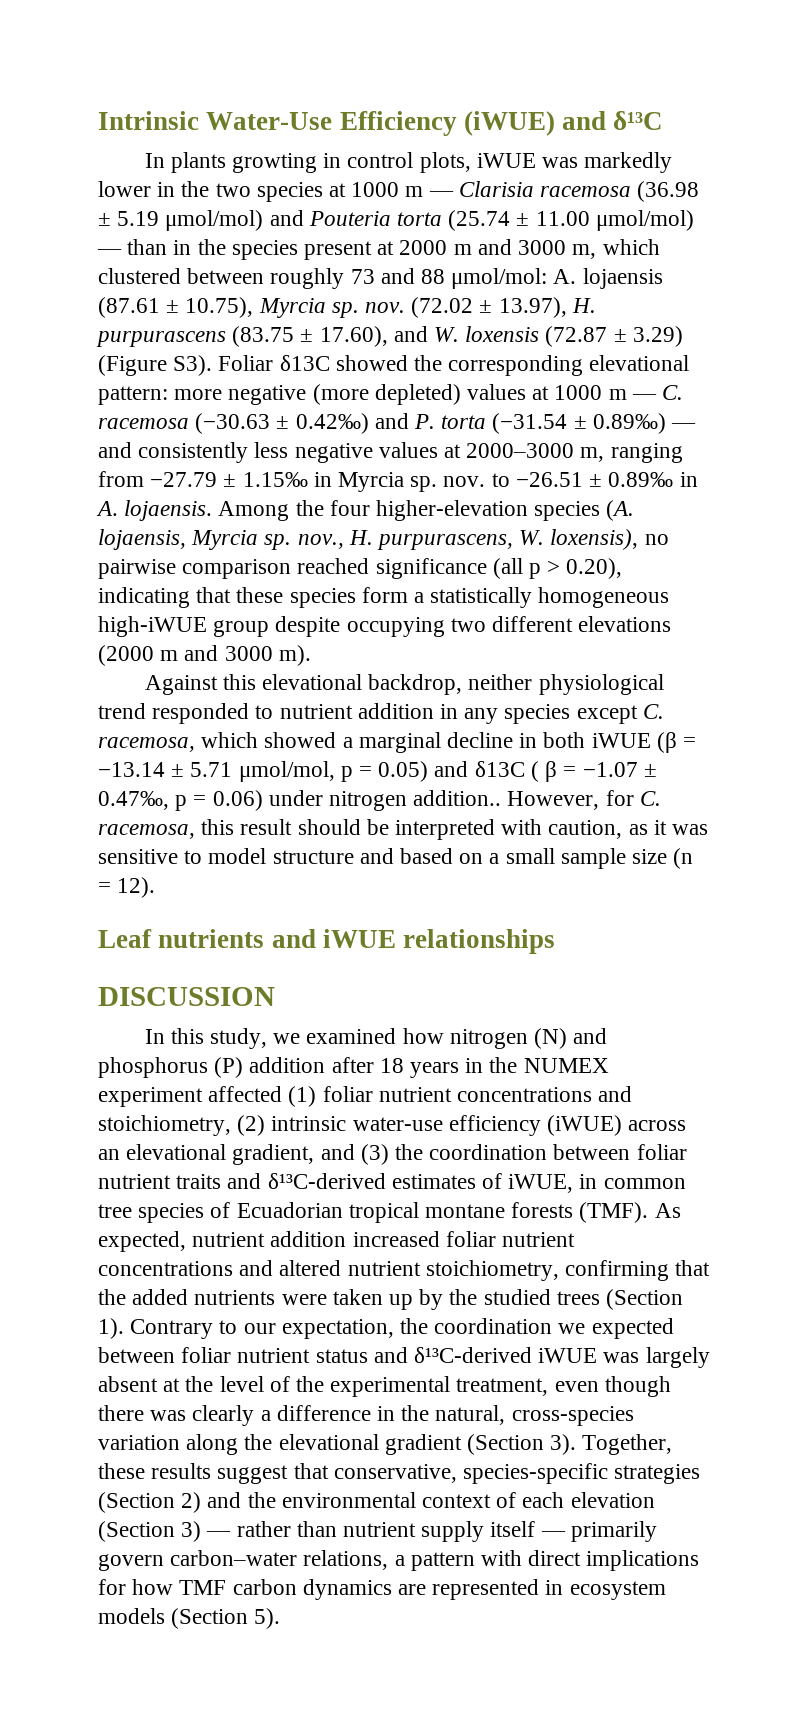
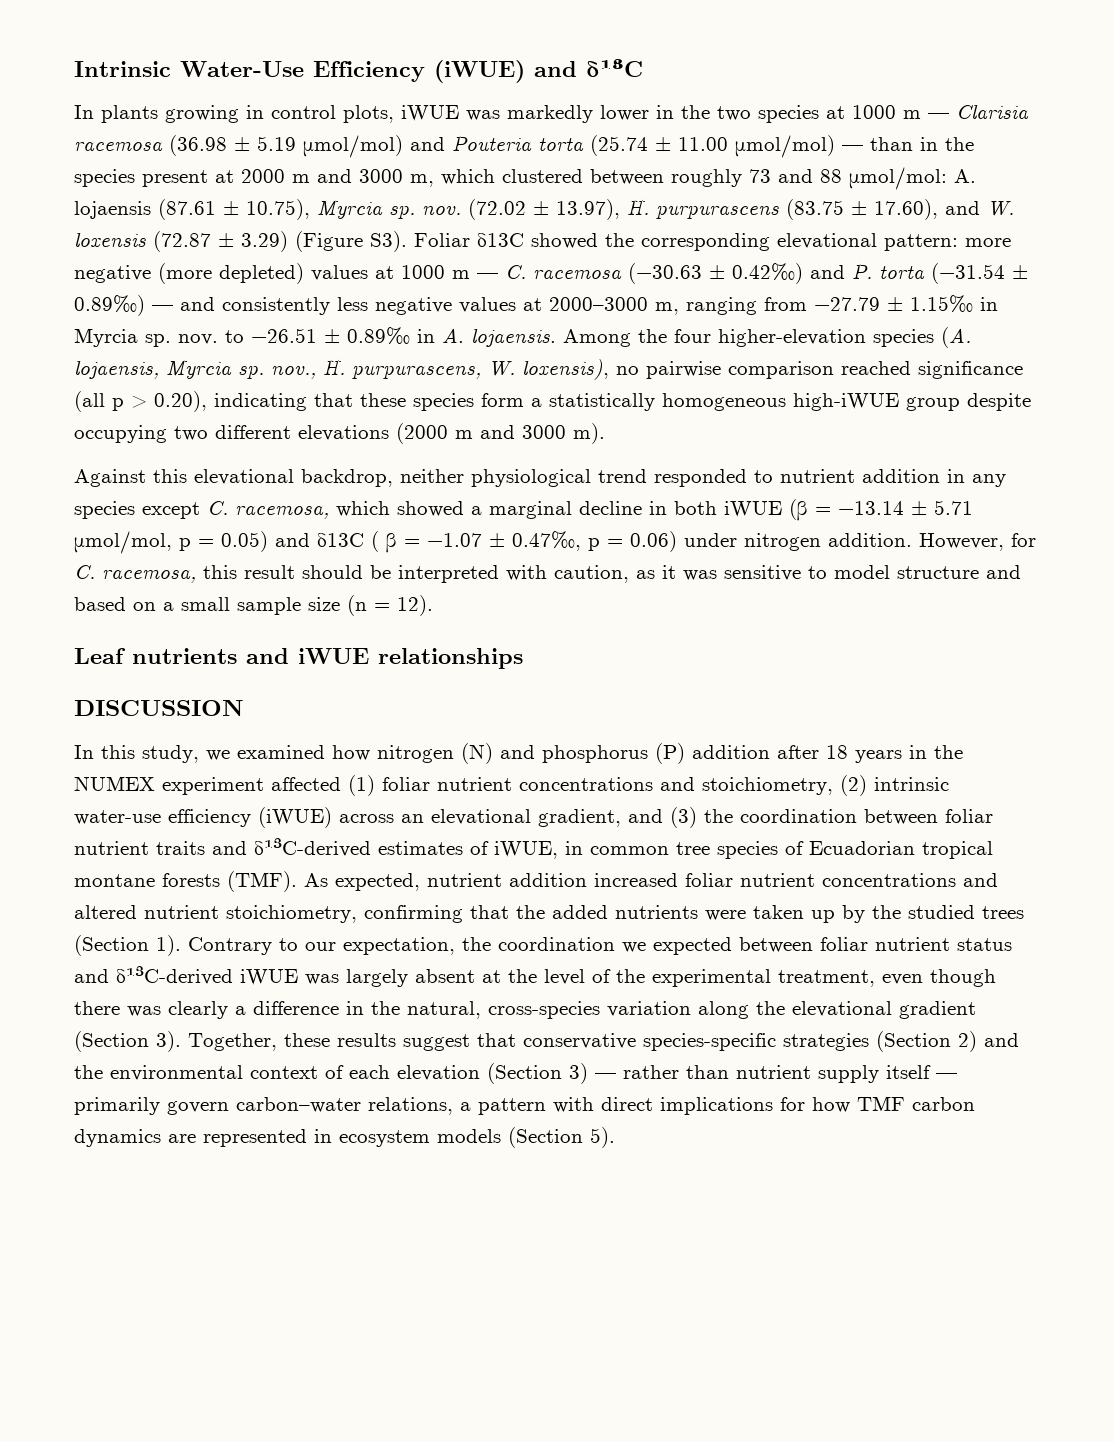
[231,153,317,173] growting -> [165,105,239,123] growing
[413,790,502,806] addition.. -> [828,533,912,547] addition.
[333,1464,457,1483] conservative, -> [523,1033,636,1049] conservative

